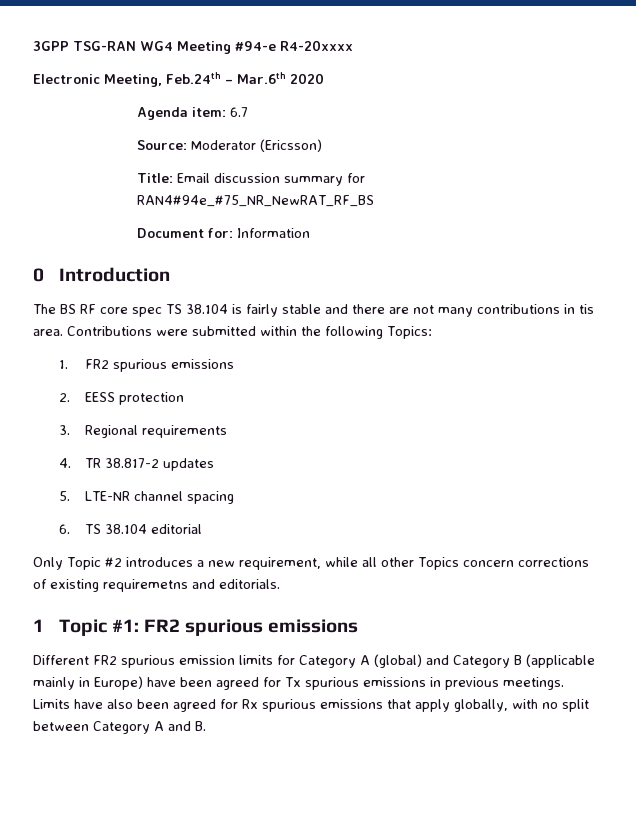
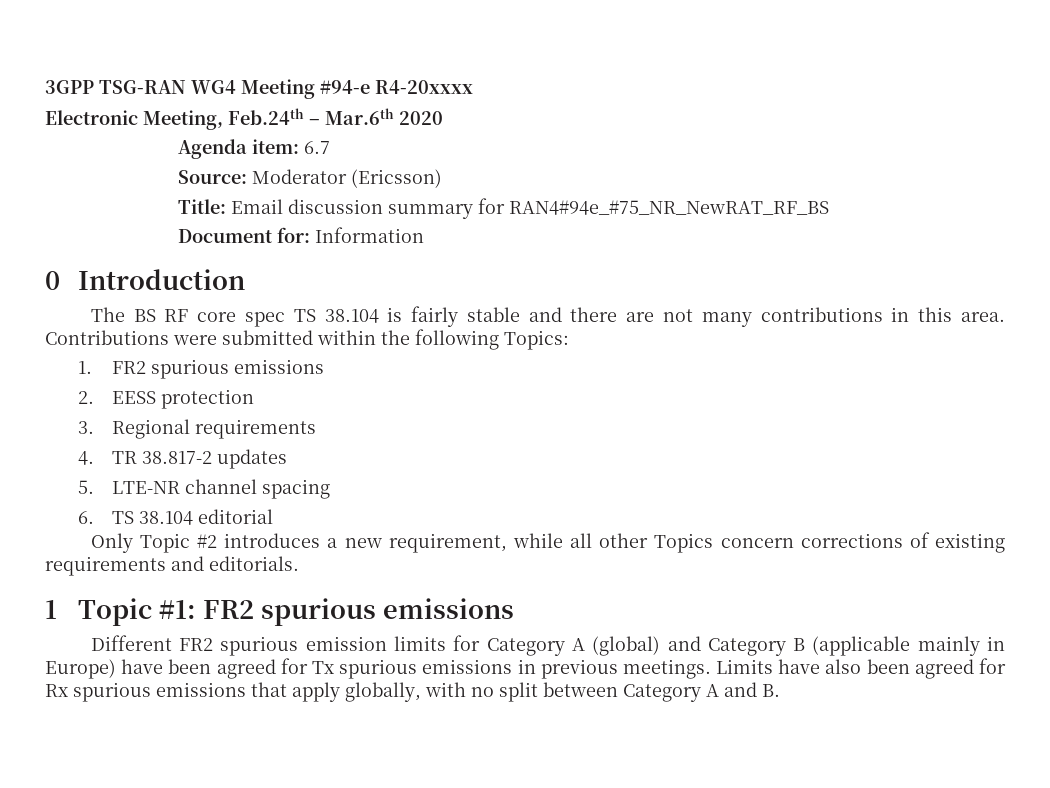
[579,304,594,314] tis -> [918,307,953,322] this
[103,579,188,592] requiremetns -> [45,556,166,576] requirements

